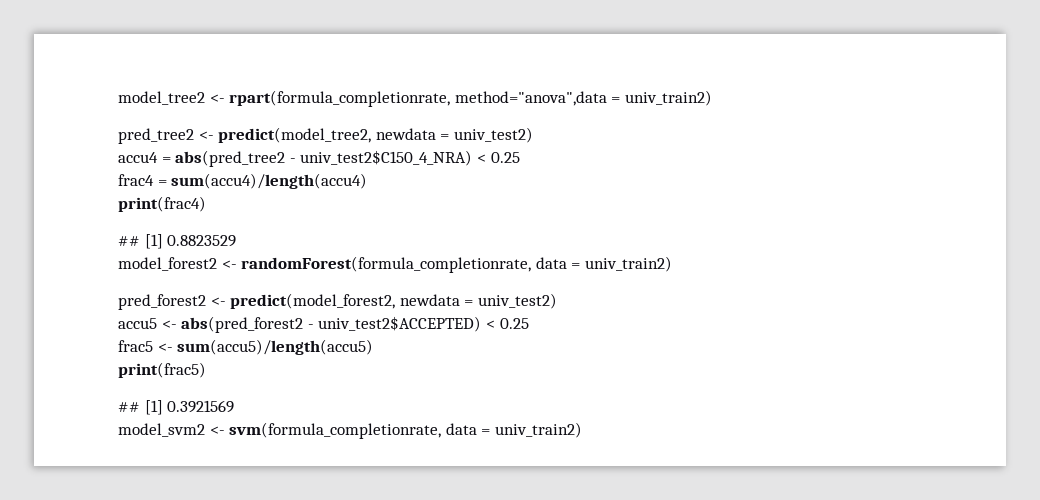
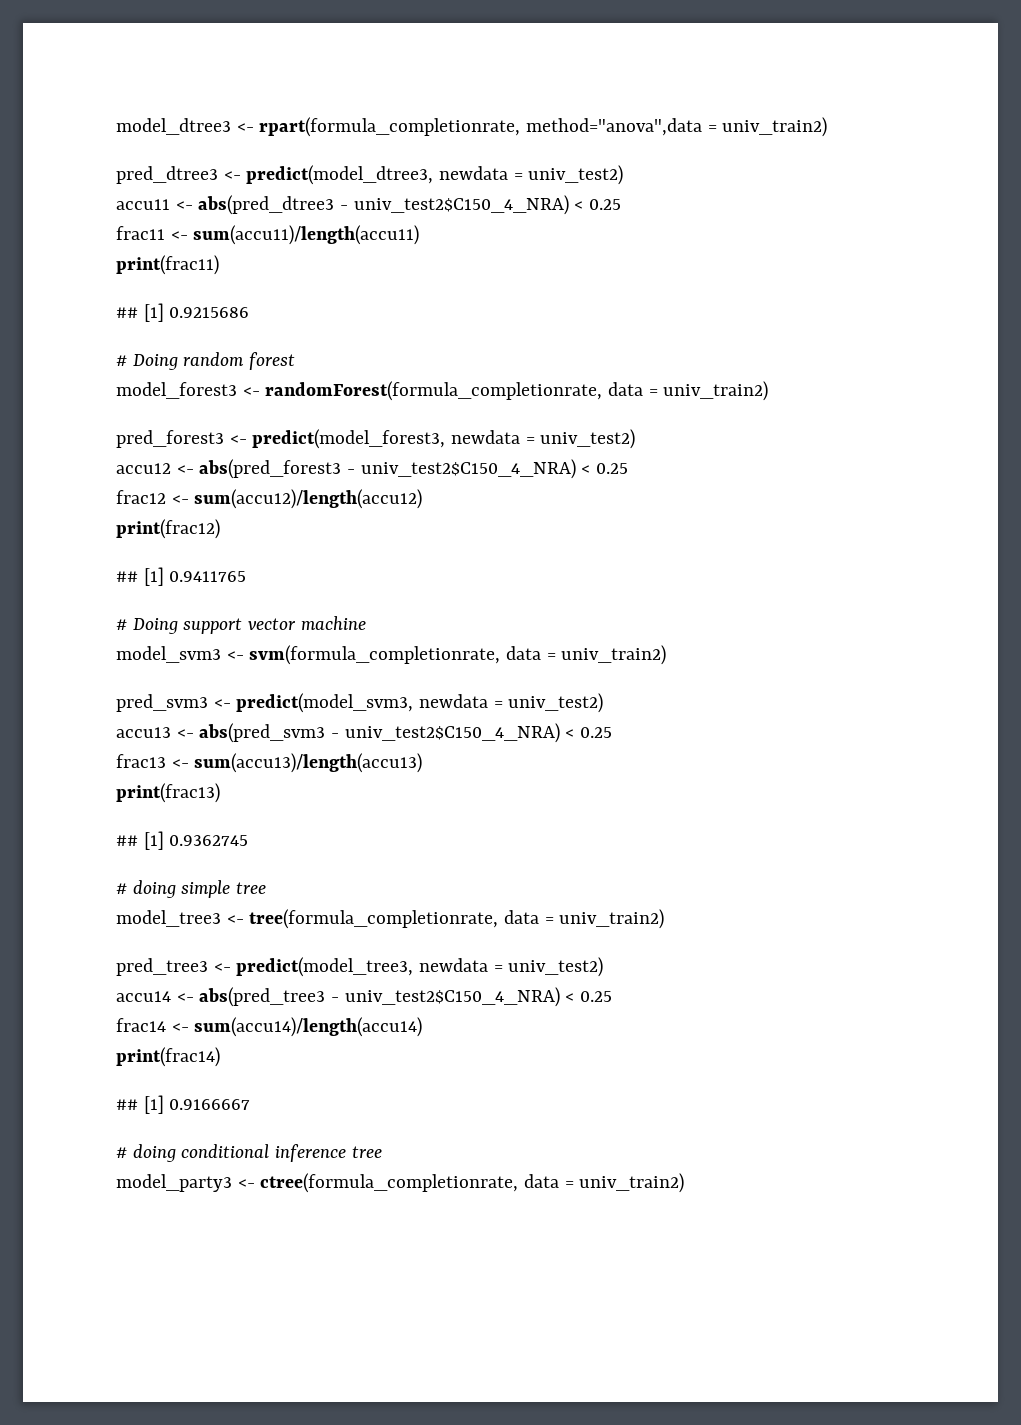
[118,91,205,105] model_tree2 -> [116,118,231,135] model_dtree3
[118,127,533,144] [118,150,520,167] [118,173,368,189] [118,196,206,212] [118,234,237,249] [118,257,217,271] pred_tree2 <- predict(model_tree2, newdata = univ_test2) // accu4 = abs(pred_tree2 - univ_test2$C150_4_NRA) < 0.25 // frac4 = sum(accu4)/length(accu4) // print(frac4) // ## [1] 0.8823529 // model_forest2 -> [116,165,624,185] [116,195,622,215] [116,225,420,245] [116,255,219,275] [116,303,250,322] [116,352,296,370] [116,382,237,399] pred_dtree3 <- predict(model_dtree3, newdata = univ_test2) // accu11 <- abs(pred_dtree3 - univ_test2$C150_4_NRA) < 0.25 // frac11 <- sum(accu11)/length(accu11) // print(frac11) // ## [1] 0.9215686 // # Doing random forest // model_forest3
[118,293,557,310] [118,316,529,333] [118,339,374,355] [118,362,206,378] [118,400,235,415] [118,423,205,437] pred_forest2 <- predict(model_forest2, newdata = univ_test2) // accu5 <- abs(pred_forest2 - univ_test2$ACCEPTED) < 0.25 // frac5 <- sum(accu5)/length(accu5) // print(frac5) // ## [1] 0.3921569 // model_svm2 -> [116,429,636,449] [116,459,629,479] [116,489,423,509] [116,519,220,539] [116,567,247,586] [116,616,366,634] [116,646,221,663] pred_forest3 <- predict(model_forest3, newdata = univ_test2) // accu12 <- abs(pred_forest3 - univ_test2$C150_4_NRA) < 0.25 // frac12 <- sum(accu12)/length(accu12) // print(frac12) // ## [1] 0.9411765 // # Doing support vector machine // model_svm3
(582, 430) none -> [116,693,604,713] [116,723,613,743] [116,753,423,773] [116,783,220,803] [116,831,249,850] [116,880,267,898] [116,909,665,929] [116,957,604,977] [116,987,613,1007] [116,1017,423,1037] [116,1047,220,1067] [116,1095,251,1114] [116,1144,382,1162] [116,1173,685,1193] // pred_svm3 <- predict(model_svm3, newdata = univ_test2) // accu13 <- abs(pred_svm3 - univ_test2$C150_4_NRA) < 0.25 // frac13 <- sum(accu13)/length(accu13) // print(frac13) // ## [1] 0.9362745 // # doing simple tree // model_tree3 <- tree(formula_completionrate, data = univ_train2) // pred_tree3 <- predict(model_tree3, newdata = univ_test2) // accu14 <- abs(pred_tree3 - univ_test2$C150_4_NRA) < 0.25 // frac14 <- sum(accu14)/length(accu14) // print(frac14) // ## [1] 0.9166667 // # doing conditional inference tree // model_party3 <- ctree(formula_completionrate, data = univ_train2)

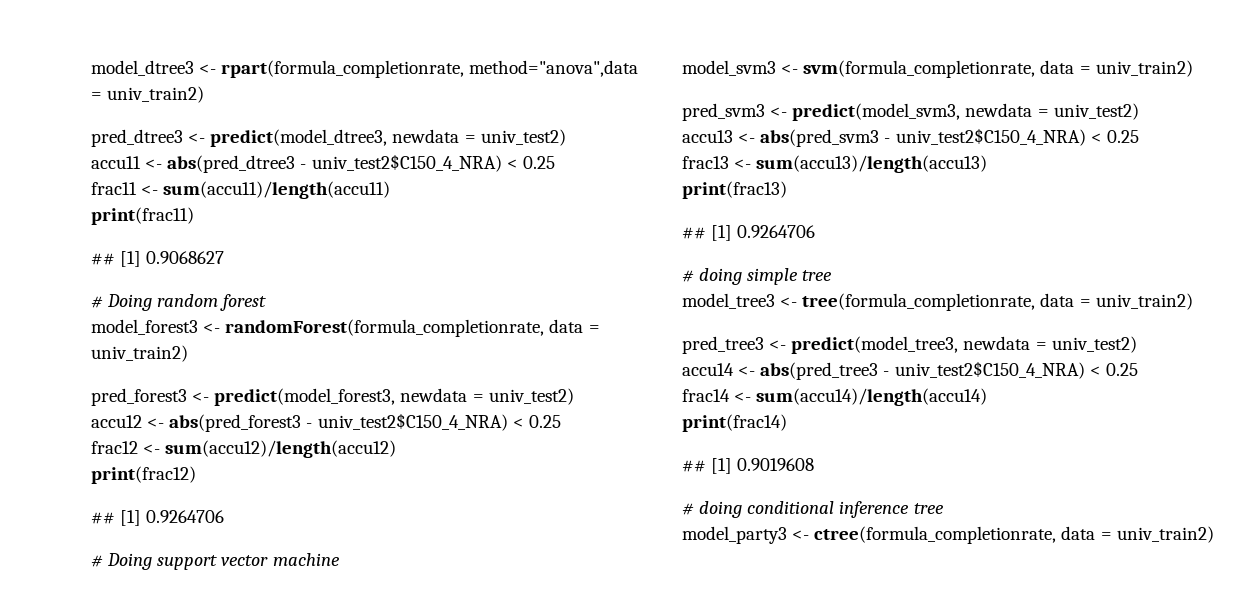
[169,307,250,318] 0.9215686 -> [146,251,225,264] 0.9068627
[169,571,247,582] 0.9411765 -> [146,510,225,523] 0.9264706
[169,835,249,846] 0.9362745 -> [737,225,816,238] 0.9264706
[169,1099,251,1110] 0.9166667 -> [737,458,815,471] 0.9019608

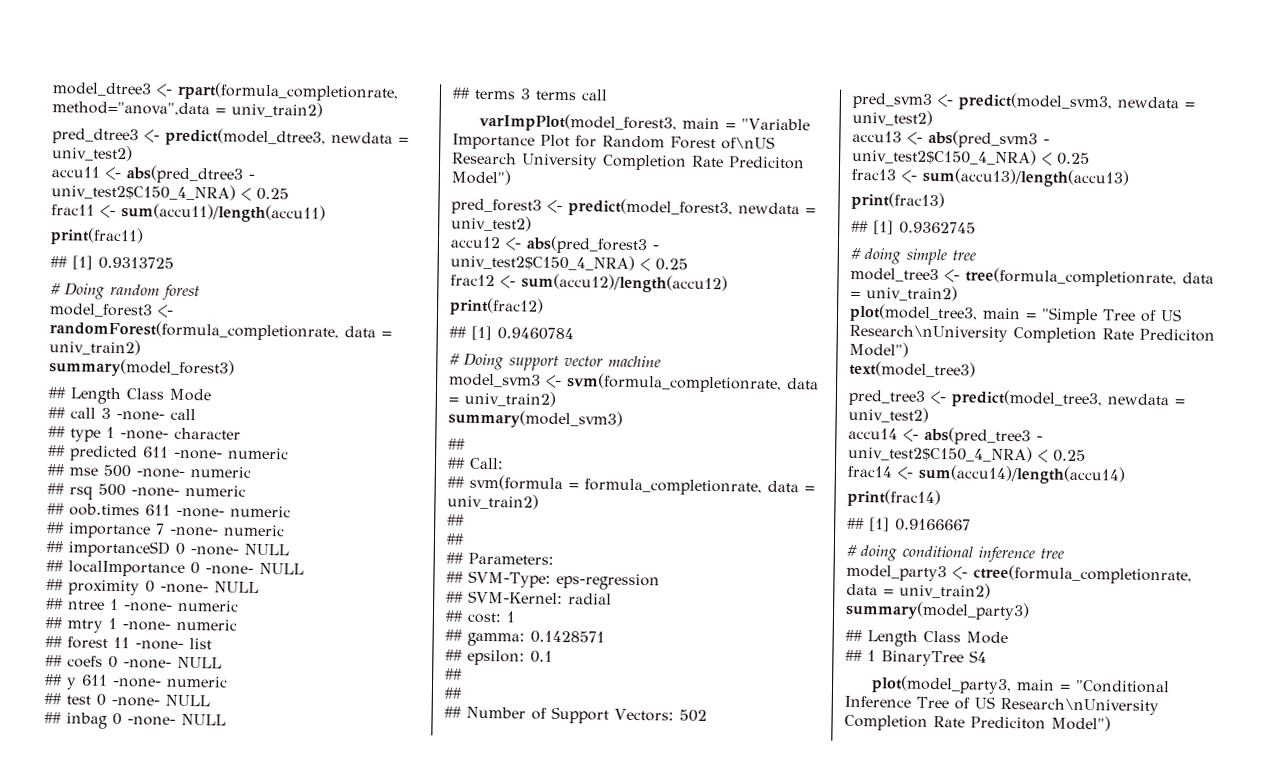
[146,251,225,264] 0.9068627 -> [98,256,174,270] 0.9313725
(188, 353) none -> [49,358,235,378] [48,387,211,405] [48,407,196,421] [48,426,241,442] [48,445,289,462] [47,464,251,478] [47,483,246,500] [47,503,291,518] [47,522,285,539] [46,540,289,558] [46,560,304,577] [46,579,259,596] [45,598,239,612] [45,617,237,633] [45,636,212,650] [45,655,222,669] [44,674,228,690] [44,693,210,707] [44,712,226,729] [452,87,608,101] [479,112,811,133] [452,133,775,150] [452,152,805,171] [451,169,511,186] // summary(model_forest3) // ## Length Class Mode // ## call 3 -none- call // ## type 1 -none- character // ## predicted 611 -none- numeric // ## mse 500 -none- numeric // ## rsq 500 -none- numeric // ## oob.times 611 -none- numeric // ## importance 7 -none- numeric // ## importanceSD 0 -none- NULL // ## localImportance 0 -none- NULL // ## proximity 0 -none- NULL // ## ntree 1 -none- numeric // ## mtry 1 -none- numeric // ## forest 11 -none- list // ## coefs 0 -none- NULL // ## y 611 -none- numeric // ## test 0 -none- NULL // ## inbag 0 -none- NULL // ## terms 3 terms call // varImpPlot(model_forest3, main = "Variable Importance Plot for Random Forest of\nUS Research University Completion Rate Prediciton Model")
[146,510,225,523] 0.9264706 -> [497,327,574,341] 0.9460784
(1193, 68) none -> [448,409,623,429] [448,438,466,450] [447,457,504,470] [447,474,815,496] [447,493,539,510] [447,514,465,526] [446,533,465,545] [446,552,554,565] [446,570,660,591] [446,590,612,605] [445,610,516,624] [445,629,605,647] [445,649,553,666] [445,668,463,680] [444,687,462,699] [444,706,707,724] // summary(model_svm3) // ## // ## Call: // ## svm(formula = formula_completionrate, data = univ_train2) // ## // ## // ## Parameters: // ## SVM-Type: eps-regression // ## SVM-Kernel: radial // ## cost: 1 // ## gamma: 0.1428571 // ## epsilon: 0.1 // ## // ## // ## Number of Support Vectors: 502
[737,225,816,238] 0.9264706 -> [899,221,976,235] 0.9362745
(1193, 301) none -> [849,303,1182,325] [849,324,1215,344] [849,341,909,358] [849,360,976,378] // plot(model_tree3, main = "Simple Tree of US Research\nUniversity Completion Rate Prediciton Model") // text(model_tree3)
[737,458,815,471] 0.9019608 -> [895,518,971,532] 0.9166667
(1214, 534) none -> [845,600,1030,621] [845,629,1008,647] [845,649,987,667] [871,675,1171,695] [844,695,1159,716] [844,714,1111,732] // summary(model_party3) // ## Length Class Mode // ## 1 BinaryTree S4 // plot(model_party3, main = "Conditional Inference Tree of US Research\nUniversity Completion Rate Prediciton Model")

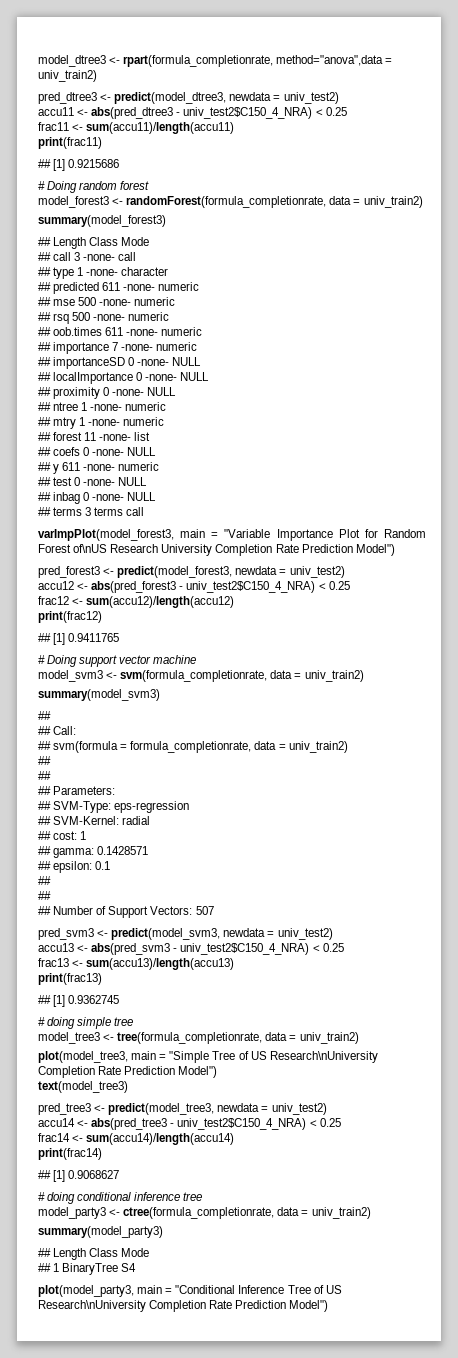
[98,256,174,270] 0.9313725 -> [68,159,120,168] 0.9215686
[728,156,805,170] Prediciton -> [301,544,353,553] Prediction
[497,327,574,341] 0.9460784 -> [68,633,120,642] 0.9411765
[678,709,707,722] 502 -> [195,906,214,915] 507
[1139,328,1215,342] Prediciton -> [124,1066,176,1075] Prediction
[895,518,971,532] 0.9166667 -> [68,1170,120,1179] 0.9068627
[970,716,1046,730] Prediciton -> [235,1300,287,1309] Prediction

